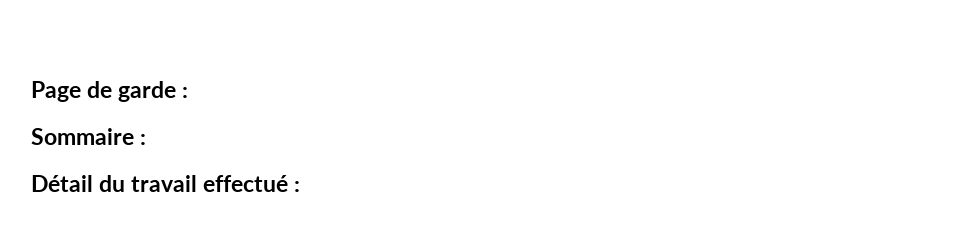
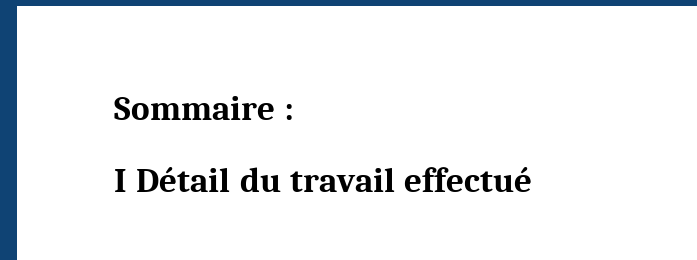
[31,81,189,102] Page de garde : // -> (114, 108) none
(147, 139) none -> [114,169,127,192] I
[294,181,301,192] : -> (533, 179) none

